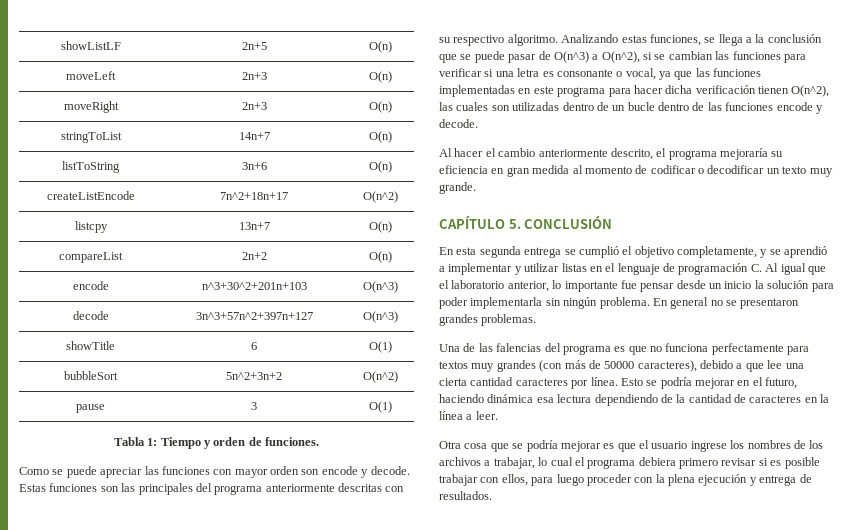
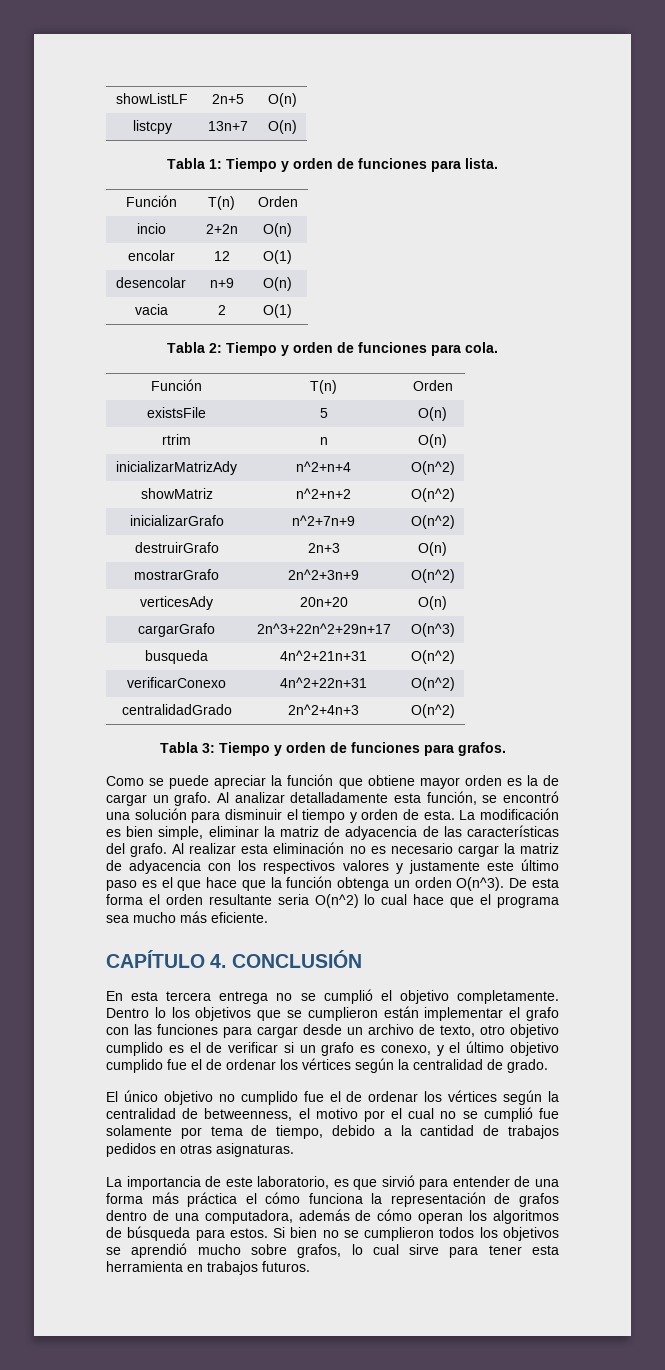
[66,71,116,80] [241,72,267,80] [368,71,392,83] [63,101,119,113] [241,102,267,110] [368,101,392,113] [60,132,122,143] [238,132,270,140] [368,131,392,143] [62,161,120,173] [241,162,267,170] [368,161,392,173] [46,191,135,200] [220,192,288,200] [362,191,398,203] [74,221,108,233] [238,222,270,230] [368,221,392,233] [59,252,123,263] [241,252,267,260] [368,251,392,263] [72,281,109,290] [201,282,307,290] [362,281,398,293] [72,311,109,320] [195,312,313,320] [362,311,398,323] [66,341,115,350] [251,342,257,350] [368,341,392,353] [64,371,118,380] [226,372,282,380] [362,371,398,383] [76,404,105,413] [251,402,257,410] [368,401,392,413] moveLeft | 2n+3 | O(n) // moveRight | 2n+3 | O(n) // stringToList | 14n+7 | O(n) // listToString | 3n+6 | O(n) // createListEncode | 7n^2+18n+17 | O(n^2) // listcpy | 13n+7 | O(n) // compareList | 2n+2 | O(n) // encode | n^3+30^2+201n+103 | O(n^3) // decode | 3n^3+57n^2+397n+127 | O(n^3) // showTitle | 6 | O(1) // bubbleSort | 5n^2+3n+2 | O(n^2) // pause | 3 | O(1) -> [132,120,172,134] [207,121,248,131] [267,120,297,134] listcpy | 13n+7 | O(n)
[265,437,320,446] [19,466,410,478] [19,483,405,495] [439,34,822,46] [439,51,806,63] [439,68,762,80] [439,85,830,97] [439,102,823,114] [439,119,478,128] [439,148,784,160] [439,165,833,177] [439,182,476,194] funciones. // Como se puede apreciar las funciones con mayor orden son encode y decode. Estas funciones son las principales del programa anteriormente descritas con su respectivo algoritmo. Analizando estas funciones, se llega a la conclusión que se puede pasar de O(n^3) a O(n^2), si se cambian las funciones para verificar si una letra es consonante o vocal, ya que las funciones implementadas en este programa para hacer dicha verificación tienen O(n^2), las cuales son utilizadas dentro de un bucle dentro de las funciones encode y decode. // Al hacer el cambio anteriormente descrito, el programa mejoraría su eficiencia en gran medida al momento de codificar o decodificar un texto muy grande. -> [358,158,498,172] [125,195,177,207] [208,196,235,210] [257,196,298,207] [136,223,166,234] [205,224,238,234] [263,223,292,237] [127,250,175,261] [213,251,230,261] [263,250,292,264] [116,277,186,288] [209,278,234,288] [263,277,292,291] [134,304,168,315] [217,305,226,315] [263,304,292,318] [167,342,498,356] [151,379,202,391] [310,380,337,394] [412,380,453,391] [147,407,206,418] [319,408,328,418] [417,407,447,421] [162,434,191,445] [319,437,328,445] [417,434,447,448] [116,461,237,475] [296,461,351,472] [410,461,455,475] [140,488,213,499] [296,488,351,499] [410,488,455,502] [129,515,224,526] [292,515,355,526] [410,515,455,529] [134,542,219,553] [307,543,340,553] [417,542,447,556] [134,569,219,580] [288,569,359,580] [410,569,455,583] [140,596,213,610] [299,597,348,607] [417,596,447,610] [138,623,215,637] [256,623,391,634] [410,623,455,637] [145,650,208,664] [280,650,367,661] [410,650,455,664] [127,677,226,688] [280,677,367,688] [410,677,455,691] [121,704,232,715] [288,704,359,715] [410,704,455,718] [159,742,506,756] [106,774,559,789] [106,791,559,806] [106,808,559,823] [106,825,559,840] [106,842,559,857] [106,859,559,874] [106,876,559,891] [106,894,560,908] [106,911,268,923] funciones para lista. // Función | T(n) | Orden // incio | 2+2n | O(n) // encolar | 12 | O(1) // desencolar | n+9 | O(n) // vacia | 2 | O(1) // Tabla 2: Tiempo y orden de funciones para cola. // Función | T(n) | Orden // existsFile | 5 | O(n) // rtrim | n | O(n) // inicializarMatrizAdy | n^2+n+4 | O(n^2) // showMatriz | n^2+n+2 | O(n^2) // inicializarGrafo | n^2+7n+9 | O(n^2) // destruirGrafo | 2n+3 | O(n) // mostrarGrafo | 2n^2+3n+9 | O(n^2) // verticesAdy | 20n+20 | O(n) // cargarGrafo | 2n^3+22n^2+29n+17 | O(n^3) // busqueda | 4n^2+21n+31 | O(n^2) // verificarConexo | 4n^2+22n+31 | O(n^2) // centralidadGrado | 2n^2+4n+3 | O(n^2) // Tabla 3: Tiempo y orden de funciones para grafos. // Como se puede apreciar la función que obtiene mayor orden es la de cargar un grafo. Al analizar detalladamente esta función, se encontró una solución para disminuir el tiempo y orden de esta. La modificación es bien simple, eliminar la matriz de adyacencia de las características del grafo. Al realizar esta eliminación no es necesario cargar la matriz de adyacencia con los respectivos valores y justamente este último paso es el que hace que la función obtenga un orden O(n^3). De esta forma el orden resultante seria O(n^2) lo cual hace que el programa sea mucho más eficiente.
[508,219,521,229] 5. -> [210,954,227,968] 4.
[479,246,562,258] segunda entrega -> [166,991,293,1004] tercera entrega no
[677,246,828,258] [439,263,826,275] [439,280,834,292] [439,297,800,309] [439,314,537,326] [439,343,810,355] [439,360,804,372] [439,377,798,389] [439,394,830,406] [439,411,498,420] [439,440,824,452] [439,457,820,469] [439,474,812,486] [439,491,492,500] completamente, y se aprendió a implementar y utilizar listas en el lenguaje de programación C. Al igual que el laboratorio anterior, lo importante fue pensar desde un inicio la solución para poder implementarla sin ningún problema. En general no se presentaron grandes problemas. // Una de las falencias del programa es que no funciona perfectamente para textos muy grandes (con más de 50000 caracteres), debido a que lee una cierta cantidad caracteres por línea. Esto se podría mejorar en el futuro, haciendo dinámica esa lectura dependiendo de la cantidad de caracteres en la línea a leer. // Otra cosa que se podría mejorar es que el usuario ingrese los nombres de los archivos a trabajar, lo cual el programa debiera primero revisar si es posible trabajar con ellos, para luego proceder con la plena ejecución y entrega de resultados. -> [456,990,559,1004] [106,1006,559,1021] [106,1024,559,1038] [106,1041,559,1056] [106,1058,548,1073] [106,1090,559,1105] [106,1107,559,1122] [106,1125,559,1139] [106,1143,294,1157] [106,1175,559,1190] [106,1192,559,1207] [106,1209,560,1224] [106,1226,559,1241] [106,1243,559,1258] [106,1261,310,1275] completamente. Dentro lo los objetivos que se cumplieron están implementar el grafo con las funciones para cargar desde un archivo de texto, otro objetivo cumplido es el de verificar si un grafo es conexo, y el último objetivo cumplido fue el de ordenar los vértices según la centralidad de grado. // El único objetivo no cumplido fue el de ordenar los vértices según la centralidad de betweenness, el motivo por el cual no se cumplió fue solamente por tema de tiempo, debido a la cantidad de trabajos pedidos en otras asignaturas. // La importancia de este laboratorio, es que sirvió para entender de una forma más práctica el cómo funciona la representación de grafos dentro de una computadora, además de cómo operan los algoritmos de búsqueda para estos. Si bien no se cumplieron todos los objetivos se aprendió mucho sobre grafos, lo cual sirve para tener esta herramienta en trabajos futuros.

